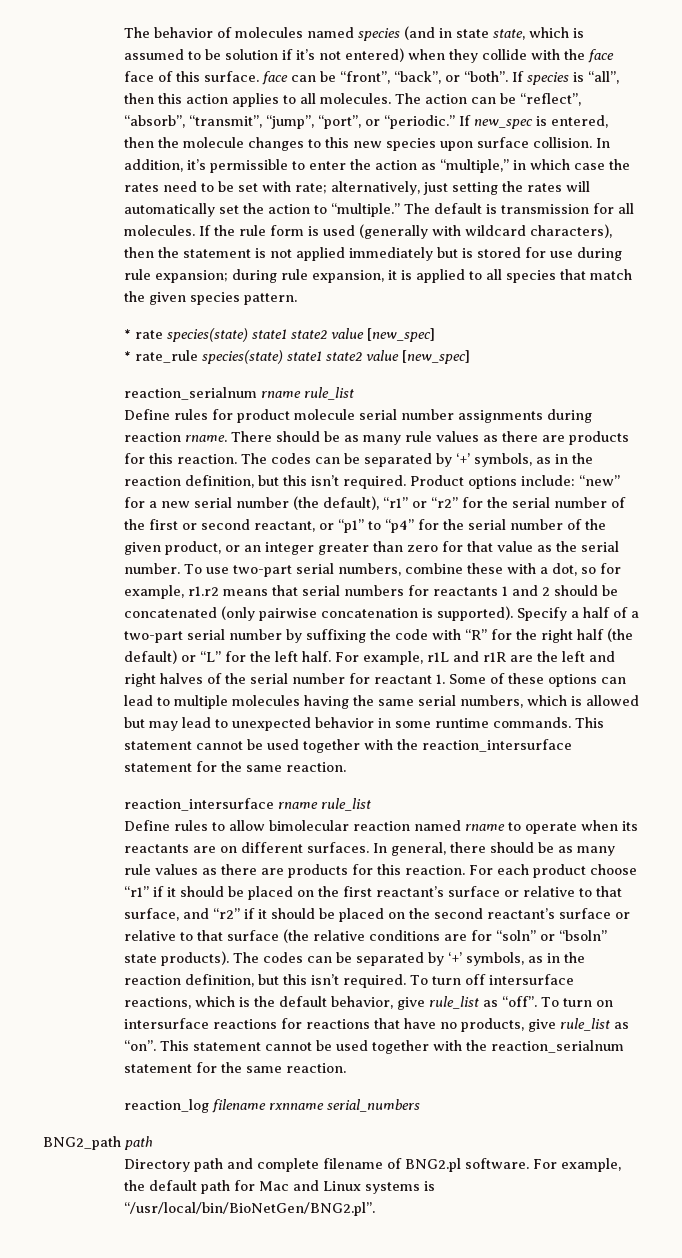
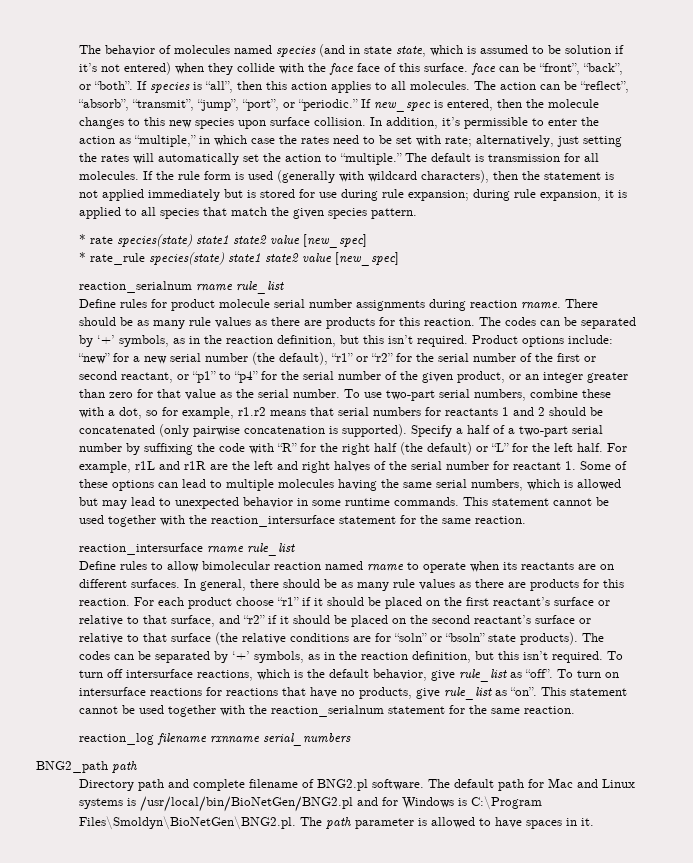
[532,1158,621,1172] [123,1180,145,1191] For example, the -> [428,779,451,788] The
[123,1202,375,1216] “/usr/local/bin/BioNetGen/BNG2.pl”. -> [140,796,543,812] [79,816,595,830] /usr/local/bin/BioNetGen/BNG2.pl and for Windows is C:\Program Files\Smoldyn\BioNetGen\BNG2.pl. The path parameter is allowed to have spaces in it.

